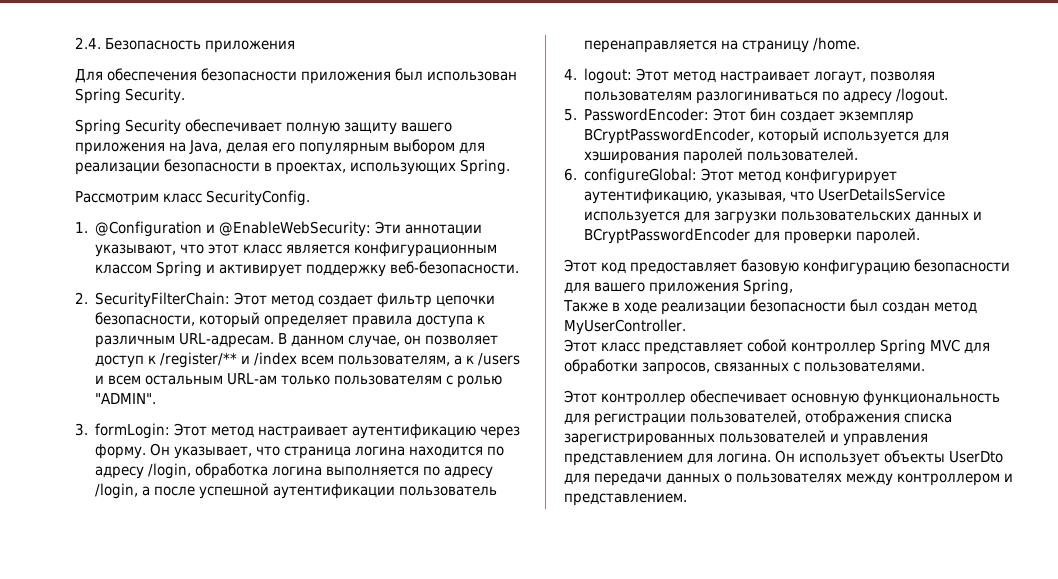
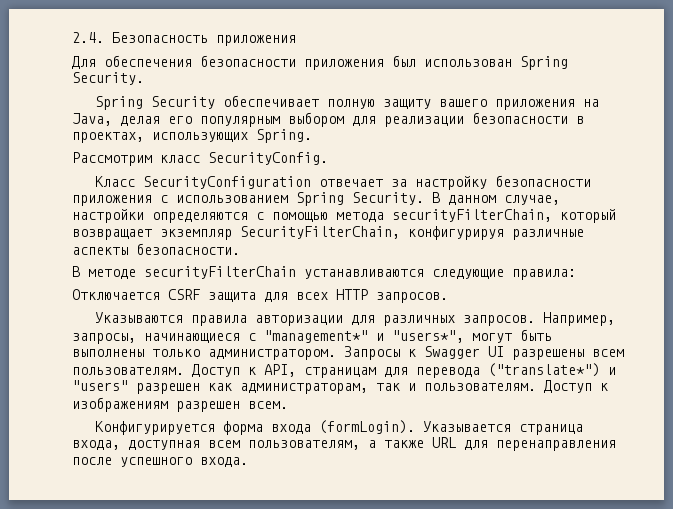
[75,221,483,237] [95,242,498,257] [95,261,520,277] [75,292,496,308] [95,312,486,328] [95,333,499,348] [95,352,521,368] [95,373,503,388] [95,393,157,404] [75,423,521,439] [95,443,505,459] [95,463,494,479] [95,483,498,499] [584,37,861,53] [564,68,936,84] [584,88,949,104] [564,108,915,124] [584,128,950,144] [584,148,859,164] [564,168,898,184] [584,188,946,204] [584,211,983,224] [584,228,921,244] [564,259,1010,275] [564,279,793,295] [563,299,977,315] [564,319,686,335] [564,339,990,355] [564,359,925,375] [564,390,1000,406] [564,410,952,426] [564,430,928,446] [564,450,1003,466] [564,473,1013,486] [564,493,687,506] 1. @Configuration и @EnableWebSecurity: Эти аннотации указывают, что этот класс является конфигурационным классом Spring и активирует поддержку веб-безопасности. // 2. SecurityFilterChain: Этот метод создает фильтр цепочки безопасности, который определяет правила доступа к различным URL-адресам. В данном случае, он позволяет доступ к /register/** и /index всем пользователям, а к /users и всем остальным URL-ам только пользователям с ролью "ADMIN". // 3. formLogin: Этот метод настраивает аутентификацию через форму. Он указывает, что страница логина находится по адресу /login, обработка логина выполняется по адресу /login, а после успешной аутентификации пользователь перенаправляется на страницу /home. // 4. logout: Этот метод настраивает логаут, позволяя пользователям разлогиниваться по адресу /logout. // 5. PasswordEncoder: Этот бин создает экземпляр BCryptPasswordEncoder, который используется для хэширования паролей пользователей. // 6. configureGlobal: Этот метод конфигурирует аутентификацию, указывая, что UserDetailsService используется для загрузки пользовательских данных и BCryptPasswordEncoder для проверки паролей. // Этот код предоставляет базовую конфигурацию безопасности для вашего приложения Spring, // Также в ходе реализации безопасности был создан метод MyUserController. // Этот класс представляет собой контроллер Spring MVC для обработки запросов, связанных с пользователями. // Этот контроллер обеспечивает основную функциональность для регистрации пользователей, отображения списка зарегистрированных пользователей и управления представлением для логина. Он использует объекты UserDto для передачи данных о пользователях между контроллером и представлением. -> [94,175,591,190] [72,192,560,206] [72,209,616,223] [72,226,584,240] [72,243,240,255] [72,266,576,280] [72,289,448,303] [94,312,615,326] [72,329,552,344] [72,346,624,360] [72,363,616,378] [72,380,608,394] [72,397,288,412] [94,420,583,435] [72,437,616,451] [72,457,248,467] Класс SecurityConfiguration отвечает за настройку безопасности приложения с использованием Spring Security. В данном случае, настройки определяются с помощью метода securityFilterChain, который возвращает экземпляр SecurityFilterChain, конфигурируя различные аспекты безопасности. // В методе securityFilterChain устанавливаются следующие правила: // Отключается CSRF защита для всех HTTP запросов. // Указываются правила авторизации для различных запросов. Например, запросы, начинающиеся с "management*" и "users*", могут быть выполнены только администратором. Запросы к Swagger UI разрешены всем пользователям. Доступ к API, страницам для перевода ("translate*") и "users" разрешен как администраторам, так и пользователям. Доступ к изображениям разрешен всем. // Конфигурируется форма входа (formLogin). Указывается страница входа, доступная всем пользователям, а также URL для перенаправления после успешного входа.

